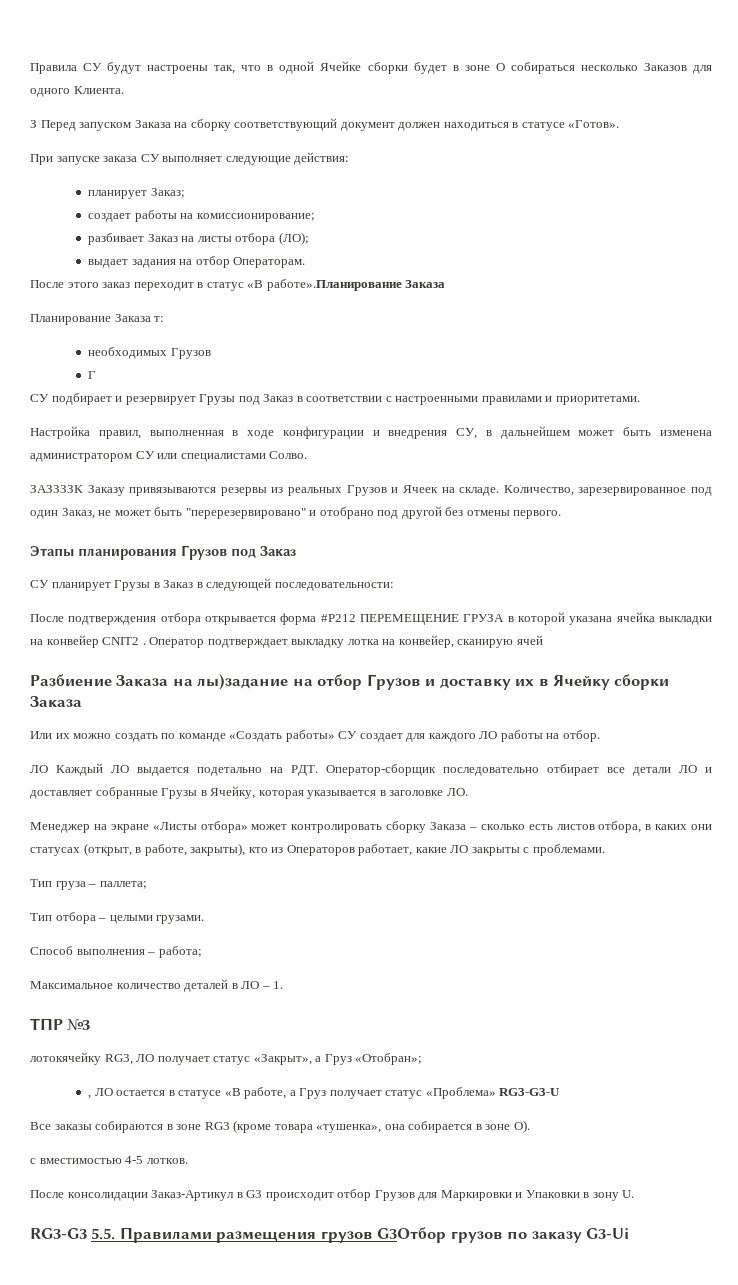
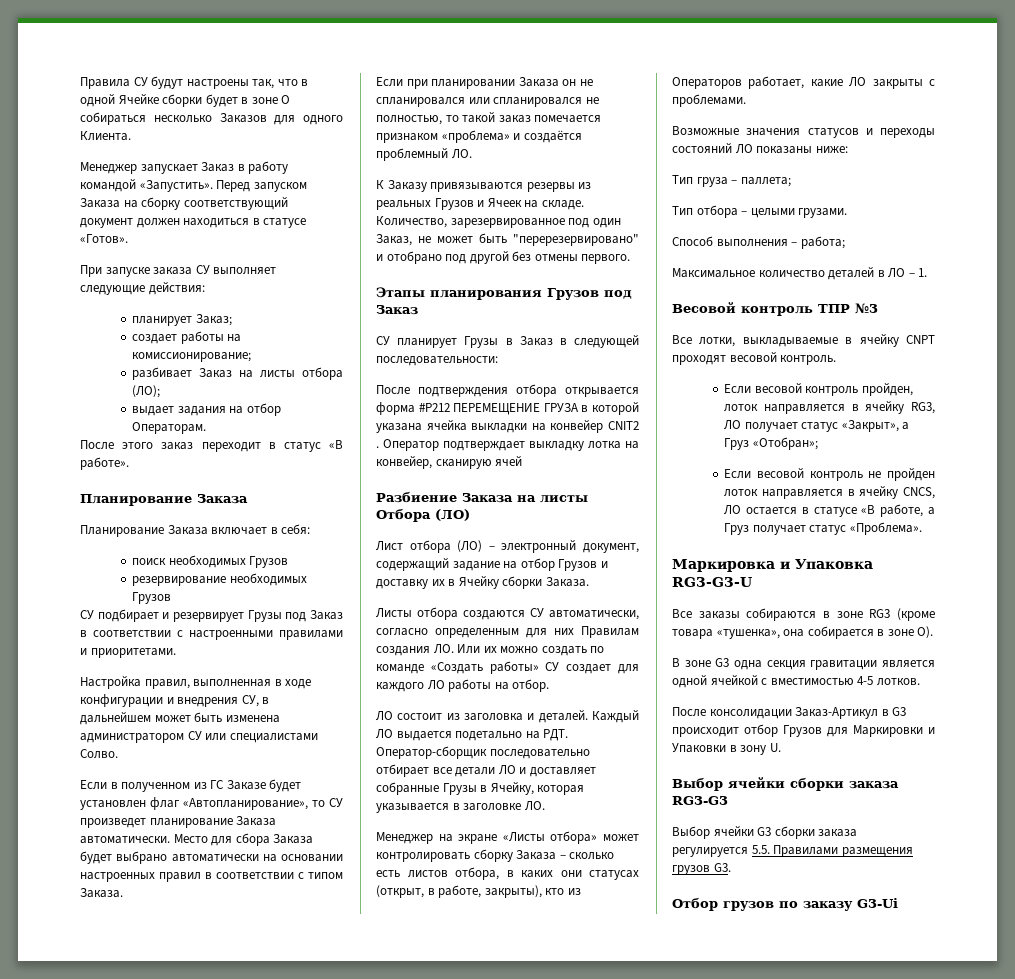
[30,120,37,128] З -> [80,161,289,174] [80,179,213,192] Менеджер запускает Заказ в работу командой «Запустить».
[266,279,402,291] работе».Планирование -> [80,457,129,470] [80,494,192,506] работе». // Планирование
[154,316,165,322] [87,347,211,359] [87,371,96,379] т: // необходимых Грузов // Г -> [211,524,311,535] [132,555,289,568] [132,573,307,586] [132,592,172,604] включает в себя: // поиск необходимых Грузов // резервирование необходимых Грузов
[30,485,83,493] ЗАЗЗЗЗК -> [80,779,302,792] [80,797,343,810] [80,816,277,828] [80,833,314,846] [80,851,343,864] [80,872,343,882] [80,888,123,898] [376,77,593,89] [376,97,599,107] [376,112,602,125] [376,130,582,143] [376,148,472,161] [376,180,384,189] Если в полученном из ГС Заказе будет установлен флаг «Автопланирование», то СУ произведет планирование Заказа автоматически. Место для сбора Заказа будет выбрано автоматически на основании настроенных правил в соответствии с типом Заказа. // Если при планировании Заказа он не спланировался или спланировался не полностью, то такой заказ помечается признаком «проблема» и создаётся проблемный ЛО. // К
[197,674,289,690] лы)задание -> [540,495,588,503] [376,508,470,522] [376,540,639,553] [376,558,500,571] листы Отбора (ЛО) // Лист отбора (ЛО) – электронный документ, содержащий задание
[30,696,82,707] Заказа // -> [545,577,589,587] [376,607,639,620] [376,626,639,638] [376,644,454,656] Заказа. // Листы отбора создаются СУ автоматически, согласно определенным для них Правилам создания ЛО.
(48, 769) none -> [397,710,588,723] состоит из заголовка и деталей.
(605, 850) none -> [672,126,935,138] [672,143,848,154] // Возможные значения статусов и переходы состояний ЛО показаны ниже:
(284, 985) none -> [672,302,813,316] Весовой контроль
[30,1052,101,1065] лотокячейку -> [672,334,935,347] [672,352,837,365] [724,383,913,396] [724,401,905,414] Все лотки, выкладываемые в ячейку CNPT проходят весовой контроль. // Если весовой контроль пройден, лоток направляется в ячейку
[87,1095,91,1099] , -> [724,468,935,481] [724,486,935,499] Если весовой контроль не пройден лоток направляется в ячейку CNCS,
[425,1087,496,1099] «Проблема» -> [849,522,922,535] [672,559,873,572] «Проблема». // Маркировка и Упаковка
(530, 1126) none -> [672,658,935,670] [672,675,758,688] В зоне G3 одна секция гравитации является одной ячейкой
[30,1228,87,1239] RG3-G3 -> [672,777,899,791] [672,796,728,805] [672,826,858,839] [672,847,748,857] Выбор ячейки сборки заказа RG3-G3 // Выбор ячейки G3 сборки заказа регулируется
[377,1227,447,1243] G3Отбор -> [713,863,731,872] [672,897,718,911] G3. // Отбор

